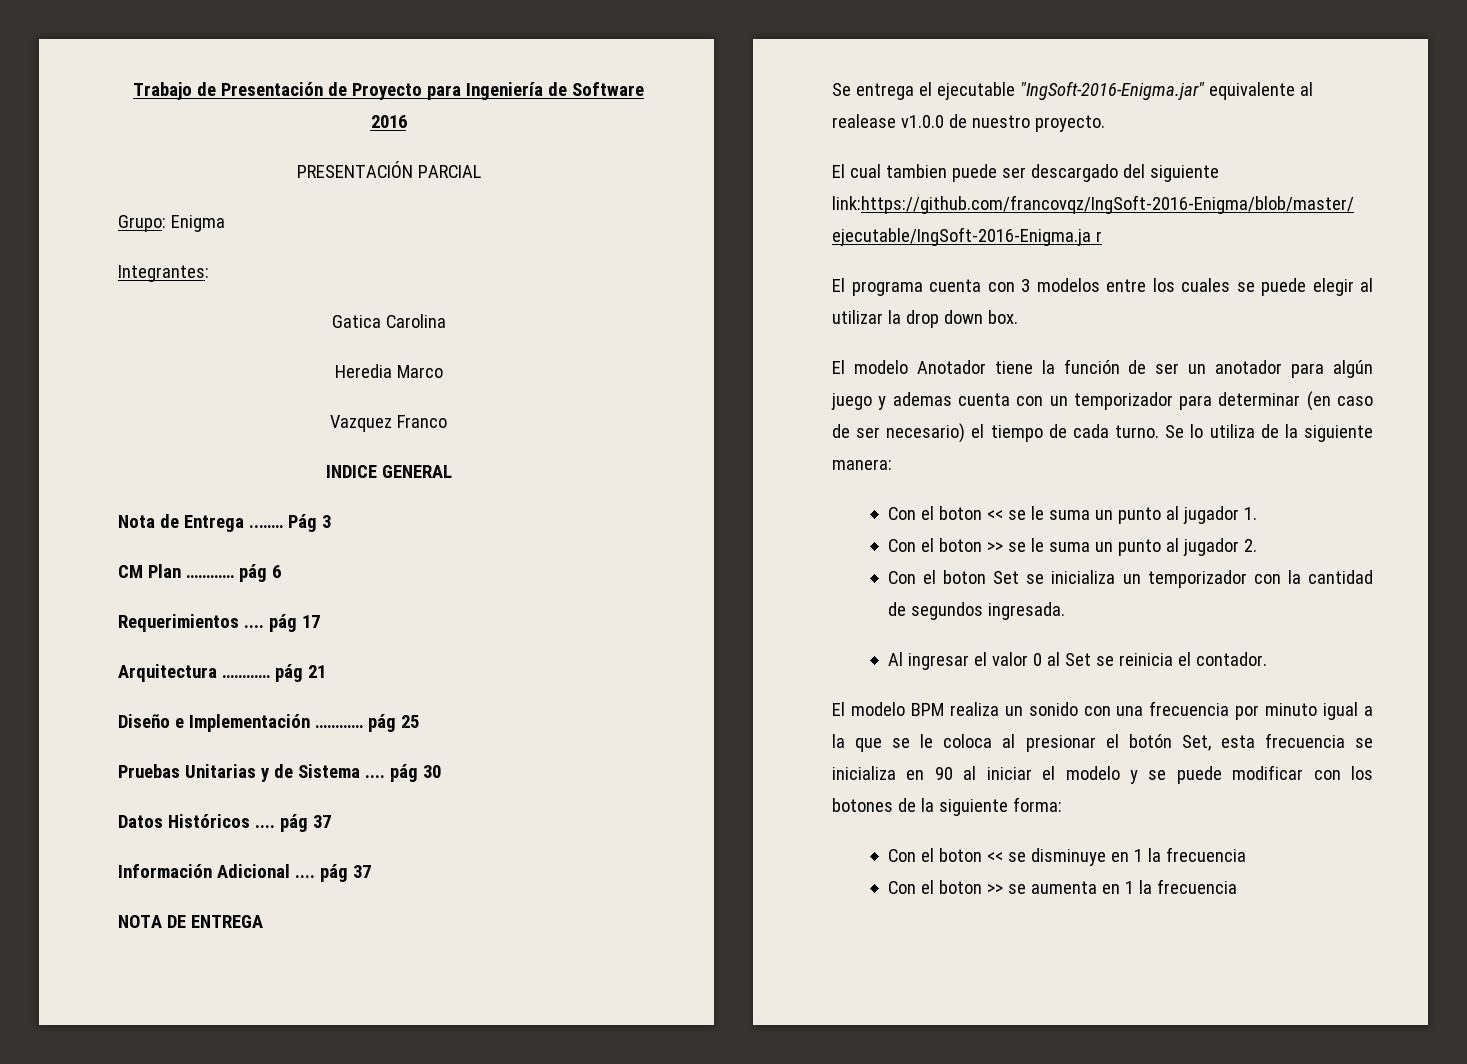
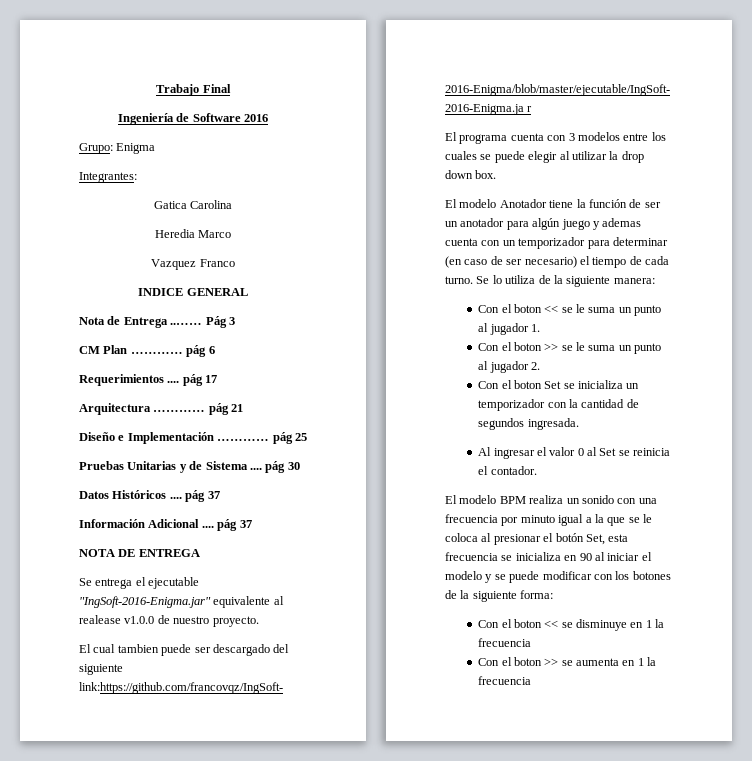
[197,82,461,100] de Presentación de Proyecto para -> [202,84,231,93] Final //
[296,161,481,178] // PRESENTACIÓN PARCIAL -> (269, 118) none

